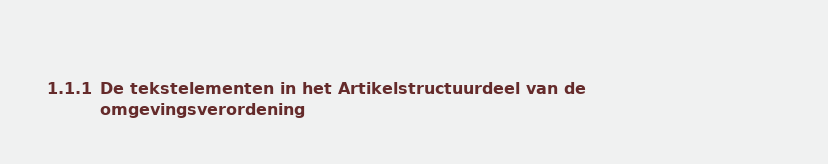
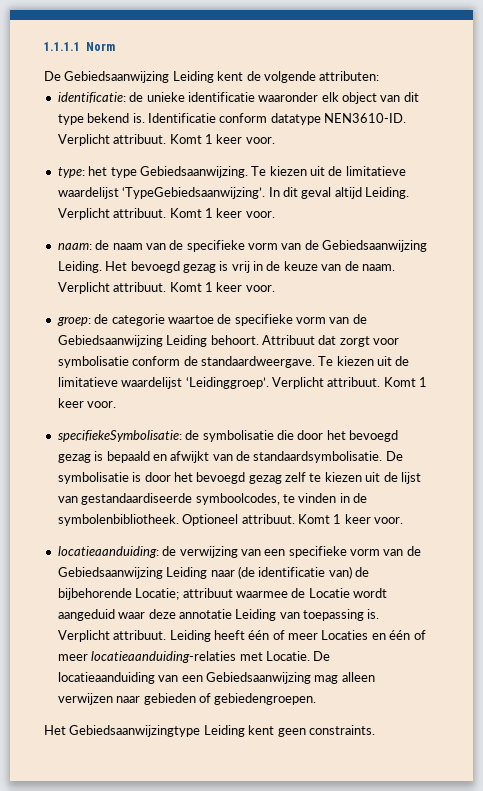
[47,82,586,94] [100,103,305,118] 1.1.1 De tekstelementen in het Artikelstructuurdeel van de omgevingsverordening -> [44,42,116,51] [44,71,380,83] [57,92,419,104] [57,113,406,125] [57,134,275,146] [57,166,406,178] [57,187,409,199] [57,208,275,220] [57,240,428,252] [57,261,395,273] [57,282,275,294] [56,314,367,326] [57,335,399,347] [57,356,410,368] [57,377,427,389] [57,398,117,408] [57,430,398,442] [57,451,403,463] [57,472,421,484] [57,493,367,505] [57,514,403,526] [57,546,421,558] [57,566,369,579] [57,588,387,600] [57,609,380,621] [57,630,426,642] [57,651,331,663] [57,672,375,684] [57,693,317,705] [44,725,375,737] 1.1.1.1 Norm // De Gebiedsaanwijzing Leiding kent de volgende attributen: // identificatie: de unieke identificatie waaronder elk object van dit type bekend is. Identificatie conform datatype NEN3610-ID. Verplicht attribuut. Komt 1 keer voor. // type: het type Gebiedsaanwijzing. Te kiezen uit de limitatieve waardelijst ‘TypeGebiedsaanwijzing’. In dit geval altijd Leiding. Verplicht attribuut. Komt 1 keer voor. // naam: de naam van de specifieke vorm van de Gebiedsaanwijzing Leiding. Het bevoegd gezag is vrij in de keuze van de naam. Verplicht attribuut. Komt 1 keer voor. // groep: de categorie waartoe de specifieke vorm van de Gebiedsaanwijzing Leiding behoort. Attribuut dat zorgt voor symbolisatie conform de standaardweergave. Te kiezen uit de limitatieve waardelijst ‘Leidinggroep’. Verplicht attribuut. Komt 1 keer voor. // specifiekeSymbolisatie: de symbolisatie die door het bevoegd gezag is bepaald en afwijkt van de standaardsymbolisatie. De symbolisatie is door het bevoegd gezag zelf te kiezen uit de lijst van gestandaardiseerde symboolcodes, te vinden in de symbolenbibliotheek. Optioneel attribuut. Komt 1 keer voor. // locatieaanduiding: de verwijzing van een specifieke vorm van de Gebiedsaanwijzing Leiding naar (de identificatie van) de bijbehorende Locatie; attribuut waarmee de Locatie wordt aangeduid waar deze annotatie Leiding van toepassing is. Verplicht attribuut. Leiding heeft één of meer Locaties en één of meer locatieaanduiding-relaties met Locatie. De locatieaanduiding van een Gebiedsaanwijzing mag alleen verwijzen naar gebieden of gebiedengroepen. // Het Gebiedsaanwijzingtype Leiding kent geen constraints.

